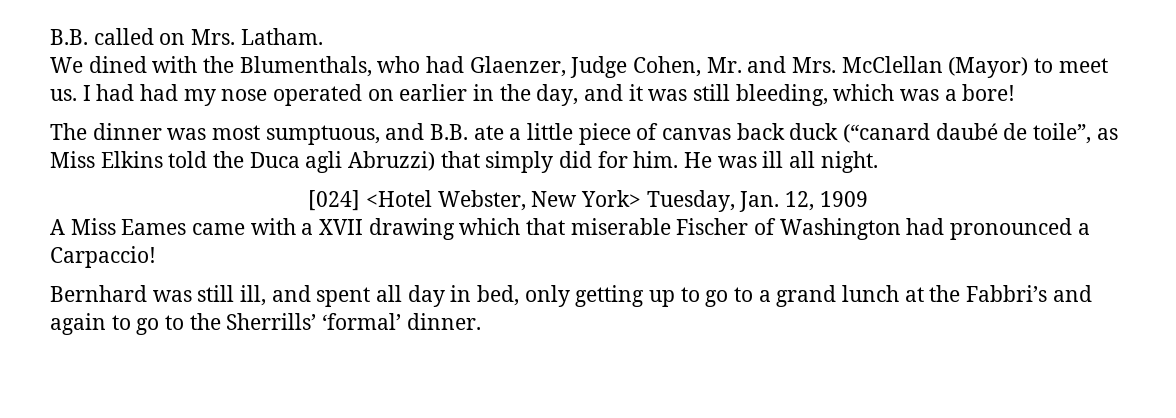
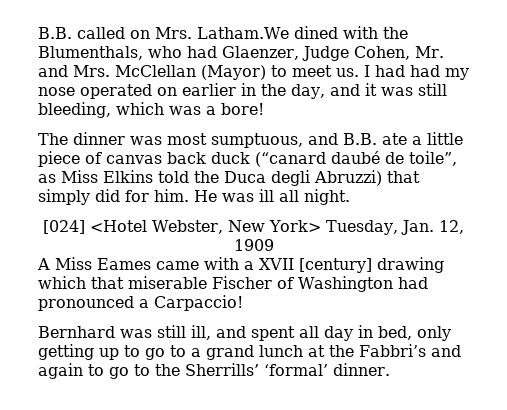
[240,28,323,45] [50,57,83,73] Latham. // We -> [197,27,289,39] Latham.We
[305,151,343,173] agli -> [271,170,310,186] degli
(364, 227) none -> [299,258,372,273] [century]

